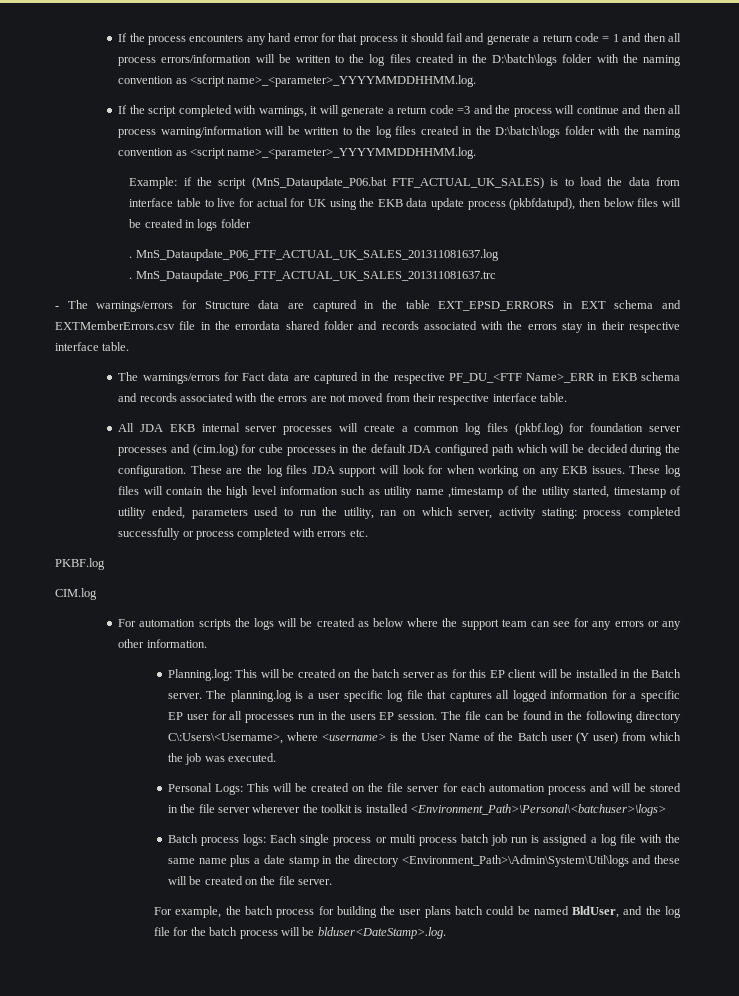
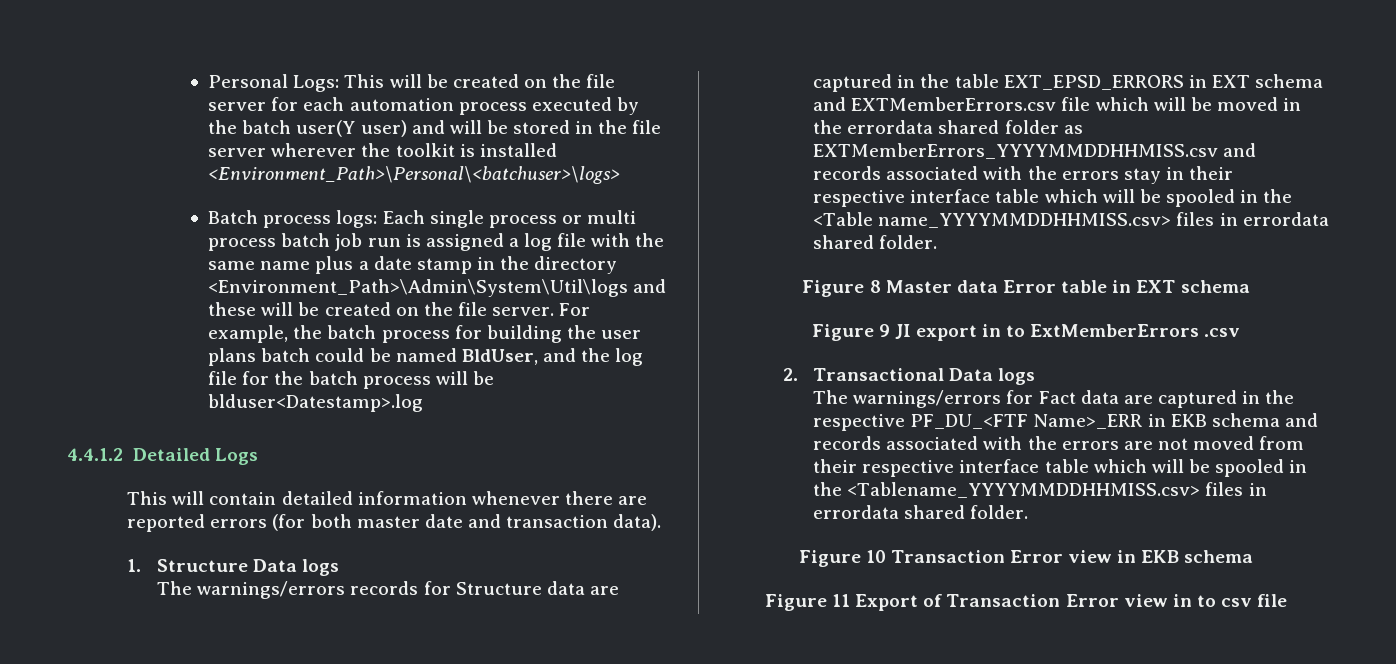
[118,33,681,45] [118,54,682,66] [118,75,477,87] [118,105,681,117] [118,126,682,138] [118,147,477,159] [129,177,680,189] [129,198,681,210] [129,219,251,231] [129,249,499,261] [129,270,496,282] [55,300,681,312] [55,321,680,333] [55,342,130,351] [118,372,680,384] [118,393,568,405] [118,423,682,435] [118,444,681,456] [118,465,681,477] [118,486,681,498] [118,507,682,519] [118,528,368,540] [55,558,105,570] [55,588,97,600] [118,618,681,630] [118,639,207,648] [167,669,682,681] [167,690,681,702] [167,711,682,723] [167,732,681,744] [167,753,276,765] If the process encounters any hard error for that process it should fail and generate a return code = 1 and then all process errors/information will be written to the log files created in the D:\batch\logs folder with the naming convention as <script name>_<parameter>_YYYYMMDDHHMM.log. // If the script completed with warnings, it will generate a return code =3 and the process will continue and then all process warning/information will be written to the log files created in the D:\batch\logs folder with the naming convention as <script name>_<parameter>_YYYYMMDDHHMM.log. // Example: if the script (MnS_Dataupdate_P06.bat FTF_ACTUAL_UK_SALES) is to load the data from interface table to live for actual for UK using the EKB data update process (pkbfdatupd), then below files will be created in logs folder // . MnS_Dataupdate_P06_FTF_ACTUAL_UK_SALES_201311081637.log // . MnS_Dataupdate_P06_FTF_ACTUAL_UK_SALES_201311081637.trc // - The warnings/errors for Structure data are captured in the table EXT_EPSD_ERRORS in EXT schema and EXTMemberErrors.csv file in the errordata shared folder and records associated with the errors stay in their respective interface table. // The warnings/errors for Fact data are captured in the respective PF_DU_<FTF Name>_ERR in EKB schema and records associated with the errors are not moved from their respective interface table. // All JDA EKB internal server processes will create a common log files (pkbf.log) for foundation server processes and (cim.log) for cube processes in the default JDA configured path which will be decided during the configuration. These are the log files JDA support will look for when working on any EKB issues. These log files will contain the high level information such as utility name ,timestamp of the utility started, timestamp of utility ended, parameters used to run the utility, ran on which server, activity stating: process completed successfully or process completed with errors etc. // PKBF.log // CIM.log // For automation scripts the logs will be created as below where the support team can see for any errors or any other information. // Planning.log: This will be created on the batch server as for this EP client will be installed in the Batch server. The planning.log is a user specific log file that captures all logged information for a specific EP user for all processes run in the users EP session. The file can be found in the following directory C\:Users\<Username>, where <username> is the User Name of the Batch user (Y user) from which the job was executed. // -> (208, 81) none
(586, 790) none -> [531,97,639,115] [208,120,407,137] executed by the batch user(Y user)
(333, 882) // -> (555, 311) none
[317,927,446,939] blduser<DateStamp>.log. -> [208,394,424,412] [67,448,258,465] [127,491,648,505] [127,514,662,532] [127,559,340,576] [157,581,619,599] [813,74,1324,92] [813,97,1302,111] [813,120,1083,134] [813,143,1257,159] [813,166,1234,184] [813,189,1293,207] [813,212,1329,228] [813,235,938,249] [802,280,1250,297] [811,324,1241,341] [783,368,1036,385] [813,390,1295,408] [813,413,1318,431] [813,436,1305,450] [813,459,1308,477] [813,482,1267,498] [813,505,1029,519] [798,550,1254,567] [764,594,1288,611] blduser<Datestamp>.log // 4.4.1.2 Detailed Logs // This will contain detailed information whenever there are reported errors (for both master date and transaction data). // 1. Structure Data logs // The warnings/errors records for Structure data are captured in the table EXT_EPSD_ERRORS in EXT schema and EXTMemberErrors.csv file which will be moved in the errordata shared folder as EXTMemberErrors_YYYYMMDDHHMISS.csv and records associated with the errors stay in their respective interface table which will be spooled in the <Table name_YYYYMMDDHHMISS.csv> files in errordata shared folder. // Figure 8 Master data Error table in EXT schema // Figure 9 JI export in to ExtMemberErrors .csv // 2. Transactional Data logs // The warnings/errors for Fact data are captured in the respective PF_DU_<FTF Name>_ERR in EKB schema and records associated with the errors are not moved from their respective interface table which will be spooled in the <Tablename_YYYYMMDDHHMISS.csv> files in errordata shared folder. // Figure 10 Transaction Error view in EKB schema // Figure 11 Export of Transaction Error view in to csv file

